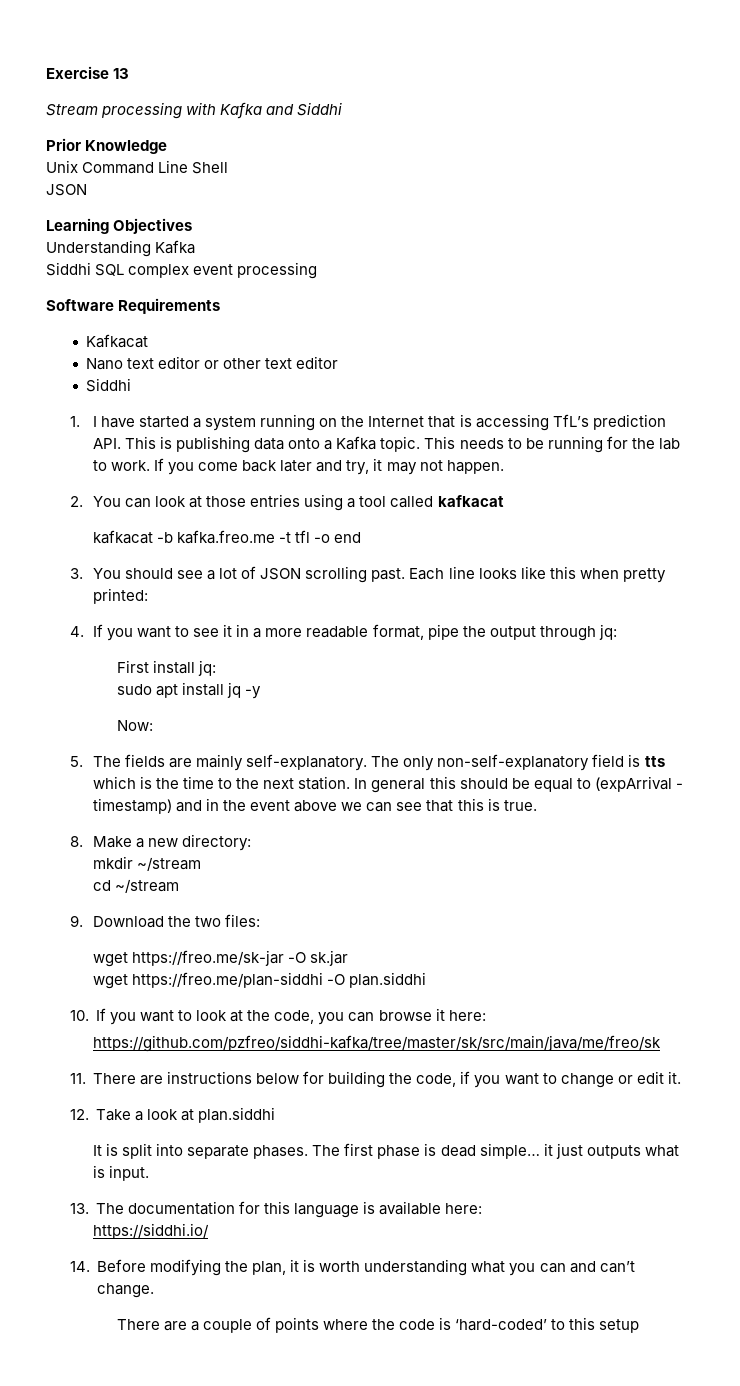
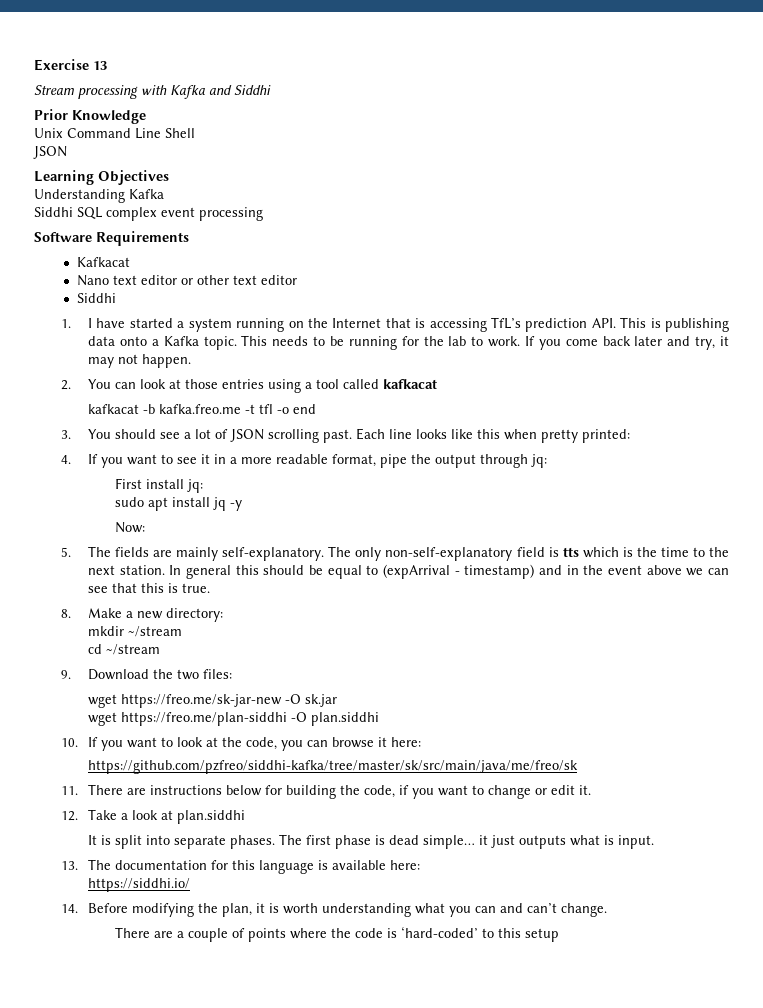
[132,950,285,966] https://freo.me/sk-jar -> [121,694,283,708] https://freo.me/sk-jar-new

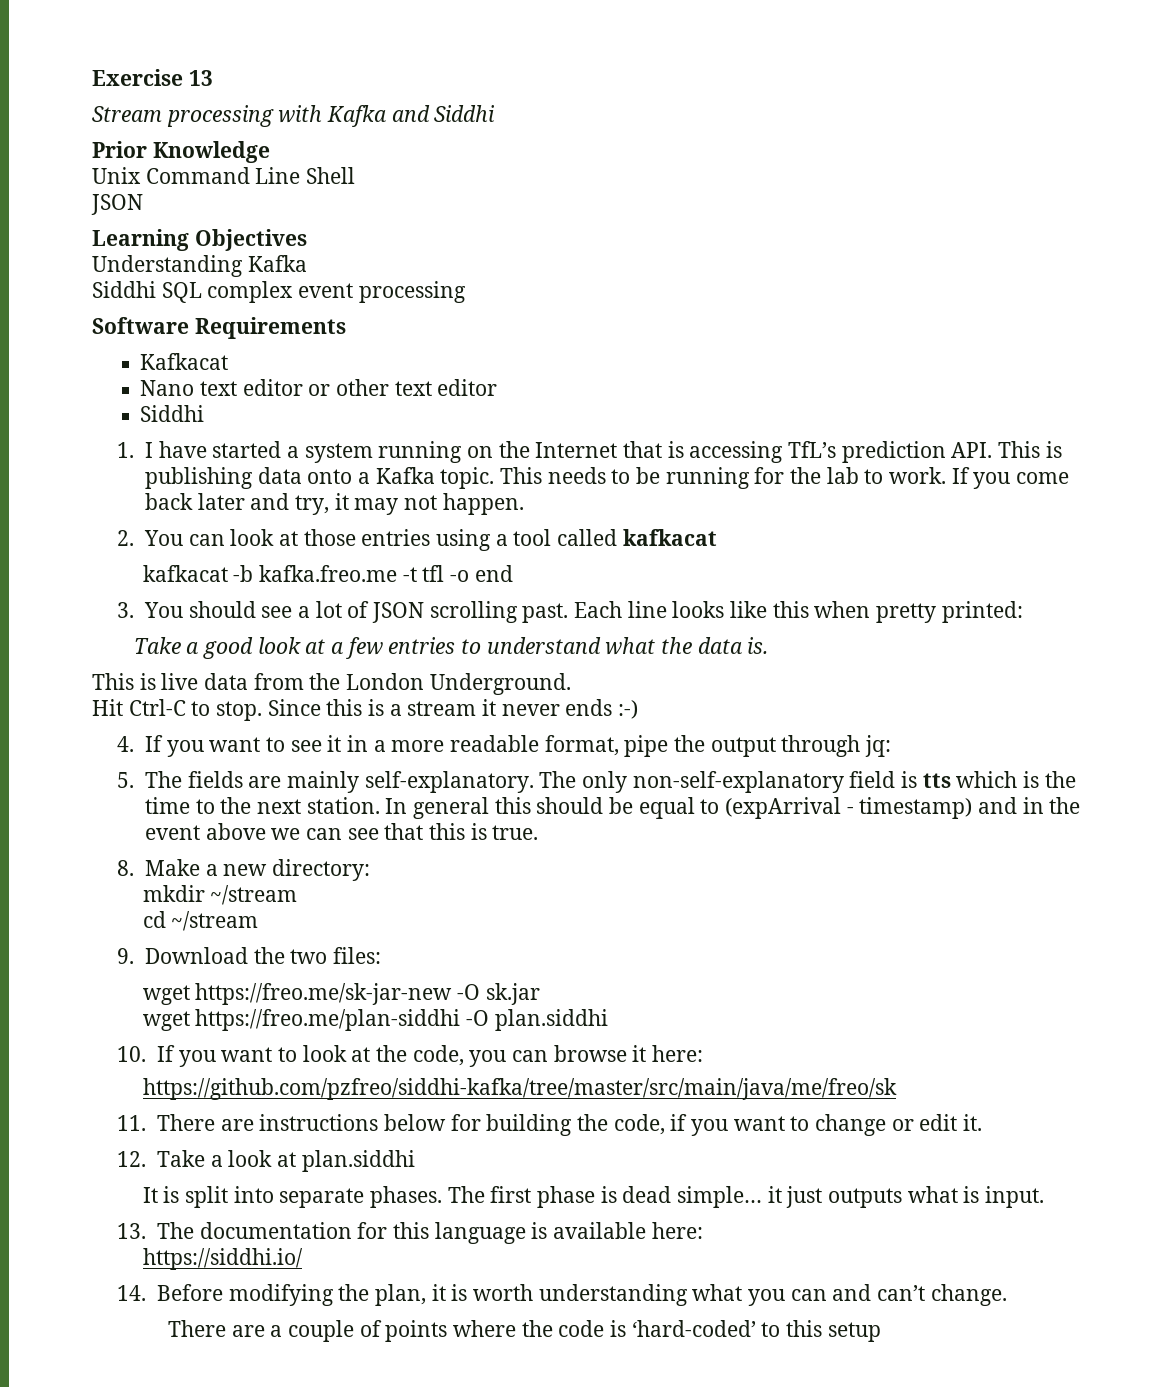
(631, 436) none -> [133,637,769,659] [92,673,571,695] [92,699,639,721] // Take a good look at a few entries to understand what the data is. // This is live data from the London Underground. // Hit Ctrl-C to stop. Since this is a stream it never ends :-)
[115,478,204,493] [115,497,243,511] [115,522,146,533] // First install jq: // sudo apt install jq -y // Now: -> (891, 746) none
[88,760,579,774] https://github.com/pzfreo/siddhi-kafka/tree/master/sk/src/main/java/me/freo/sk -> [142,1078,897,1100] https://github.com/pzfreo/siddhi-kafka/tree/master/src/main/java/me/freo/sk

